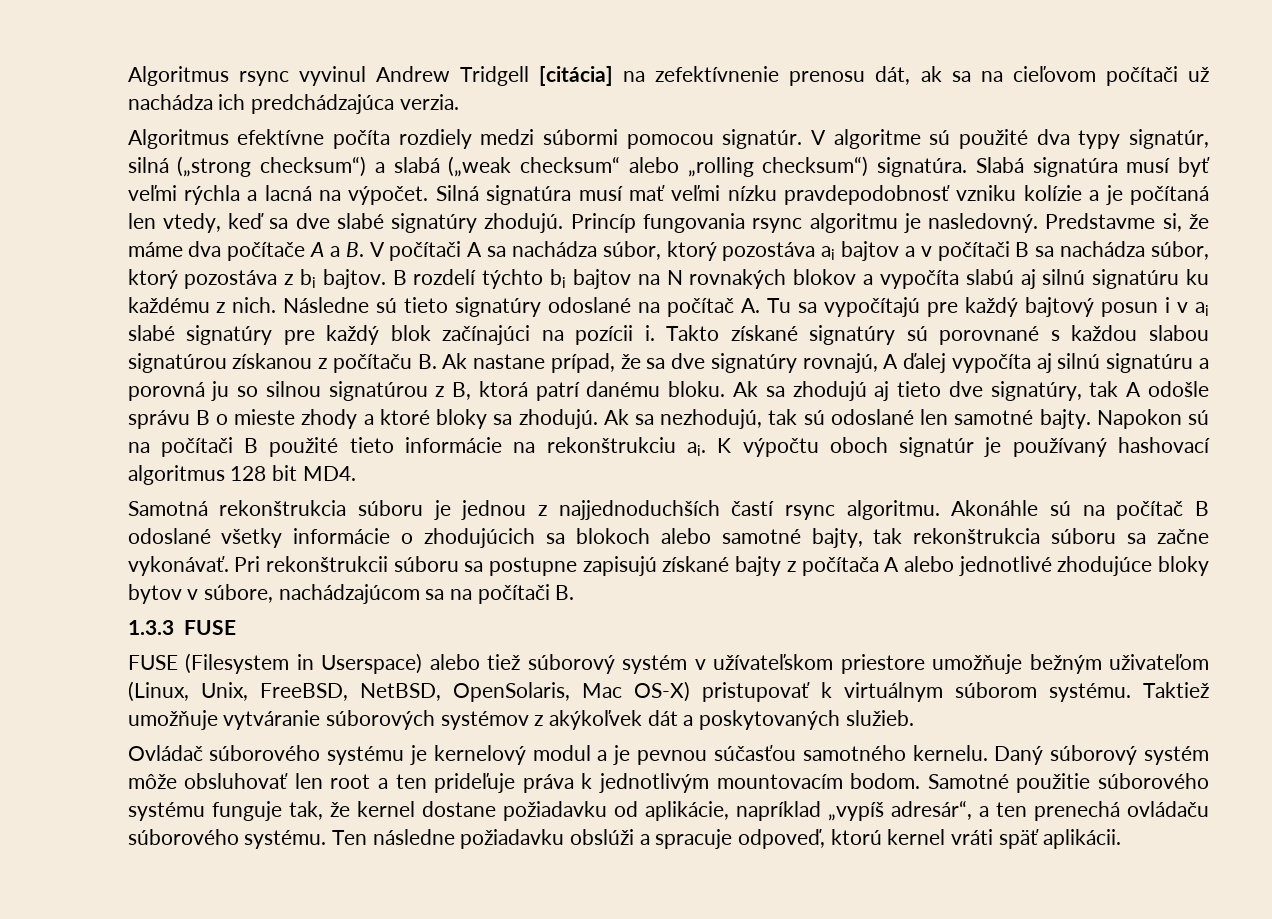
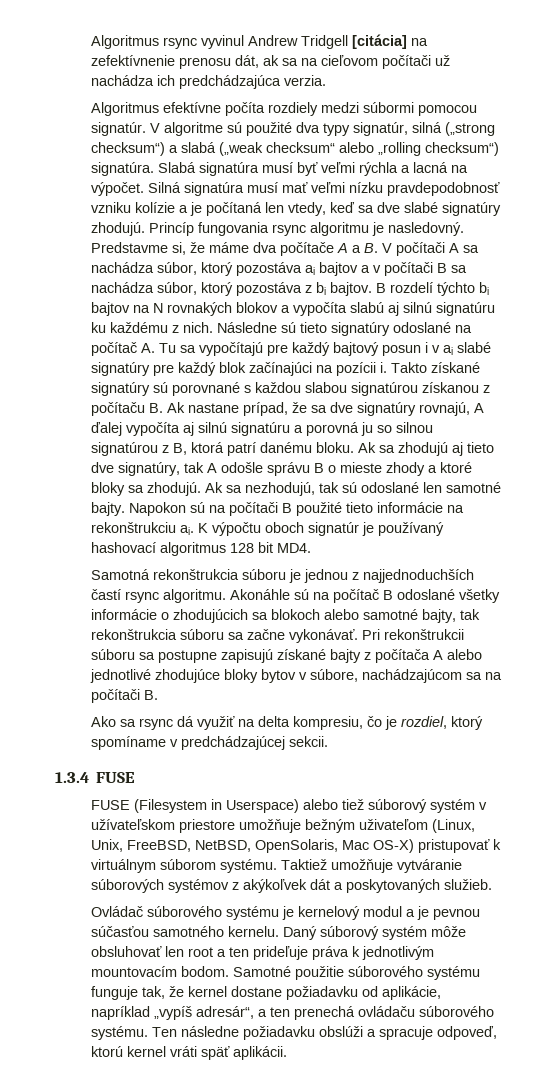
[127,620,174,635] 1.3.3 -> [90,716,483,730] [90,736,328,750] [55,772,89,783] Ako sa rsync dá využiť na delta kompresiu, čo je rozdiel, ktorý spomíname v predchádzajúcej sekcii. // 1.3.4

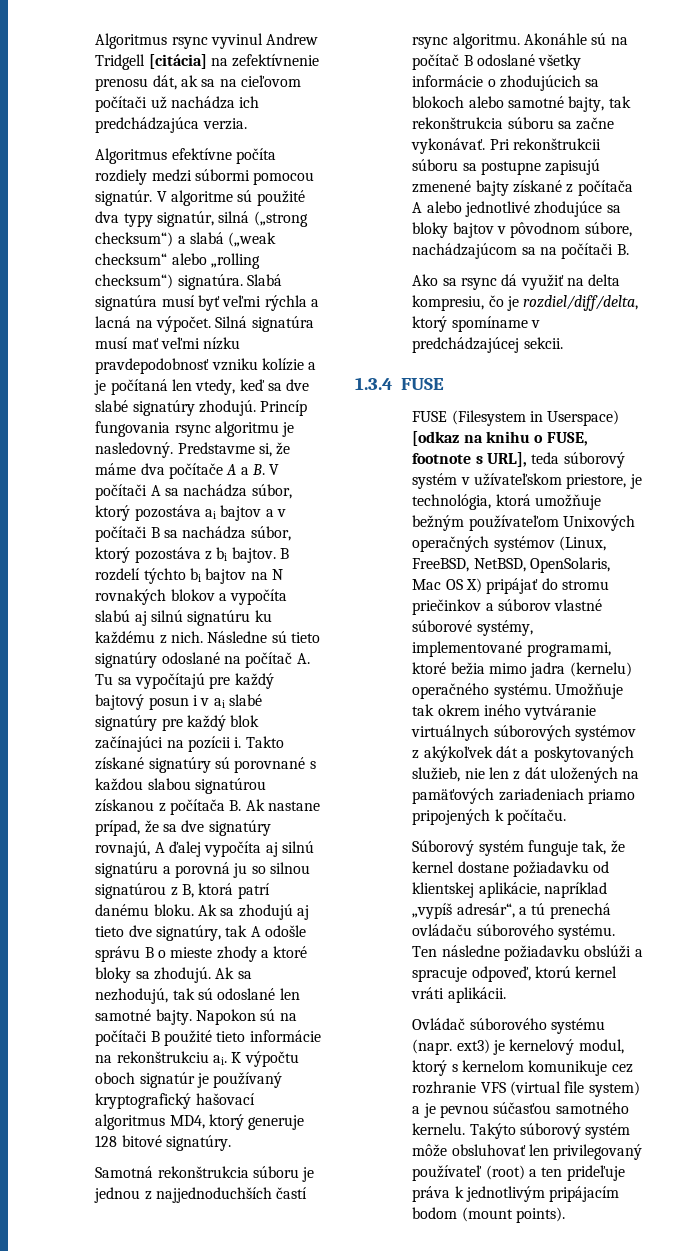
[90,402,145,416] počítaču -> [170,799,226,815] počítača
[90,542,311,556] hashovací algoritmus 128 bit MD4. -> [95,1093,255,1109] [95,1114,305,1130] [95,1135,232,1151] kryptografický hašovací algoritmus MD4, ktorý generuje 128 bitové signatúry.
[276,649,361,663] získané bajty -> [412,180,563,196] zmenené bajty získané
[223,669,307,683] bloky bytov v -> [606,205,621,213] [412,222,581,238] sa bloky bajtov v pôvodnom
[400,716,447,729] rozdiel, -> [523,295,639,311] rozdiel/diff/delta,
[302,799,487,813] [90,819,475,833] [90,839,501,853] [90,859,462,873] alebo tiež súborový systém v užívateľskom priestore umožňuje bežným uživateľom (Linux, Unix, FreeBSD, NetBSD, OpenSolaris, Mac OS-X) pristupovať k virtuálnym súborom systému. Taktiež umožňuje vytváranie -> [412,431,588,446] [412,452,625,468] [412,473,642,489] [412,494,602,510] [412,515,636,531] [412,536,607,552] [412,557,611,573] [412,578,610,594] [412,599,603,615] [412,620,533,636] [412,641,611,657] [412,662,632,678] [412,683,624,699] [412,704,597,720] [411,725,490,741] [odkaz na knihu o FUSE, footnote s URL], teda súborový systém v užívateľskom priestore, je technológia, ktorá umožňuje bežným používateľom Unixových operačných systémov (Linux, FreeBSD, NetBSD, OpenSolaris, Mac OS X) pripájať do stromu priečinkov a súborov vlastné súborové systémy, implementované programami, ktoré bežia mimo jadra (kernelu) operačného systému. Umožňuje tak okrem iného vytváranie virtuálnych
[443,879,492,890] [90,906,480,920] [90,926,466,940] [90,946,434,960] [90,966,480,980] služieb. // Ovládač súborového systému je kernelový modul a je pevnou súčasťou samotného kernelu. Daný súborový systém môže obsluhovať len root a ten prideľuje práva k jednotlivým mountovacím bodom. Samotné použitie súborového systému -> [412,767,640,783] [412,788,636,804] [412,809,567,825] [412,840,524,856] služieb, nie len z dát uložených na pamäťových zariadeniach priamo pripojených k počítaču. // Súborový systém
(378, 991) none -> [412,882,475,898] klientskej
[269,1007,290,1017] ten -> [531,903,546,915] tú
[200,1046,230,1060] späť -> (445, 993) none
(287, 1053) none -> [412,1018,606,1034] [412,1039,624,1055] [412,1060,633,1076] [412,1081,640,1097] [412,1102,629,1118] [412,1123,631,1139] [412,1144,643,1160] [412,1165,625,1181] [412,1186,620,1202] [412,1207,566,1223] // Ovládač súborového systému (napr. ext3) je kernelový modul, ktorý s kernelom komunikuje cez rozhranie VFS (virtual file system) a je pevnou súčasťou samotného kernelu. Takýto súborový systém môže obsluhovať len privilegovaný používateľ (root) a ten prideľuje práva k jednotlivým pripájacím bodom (mount points).

